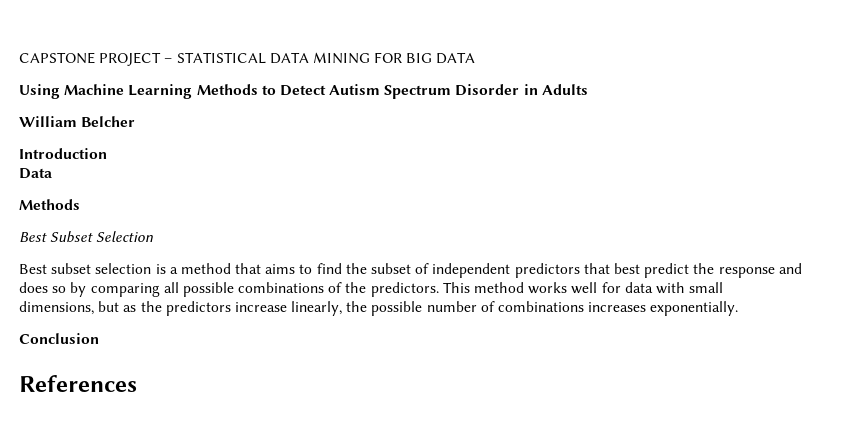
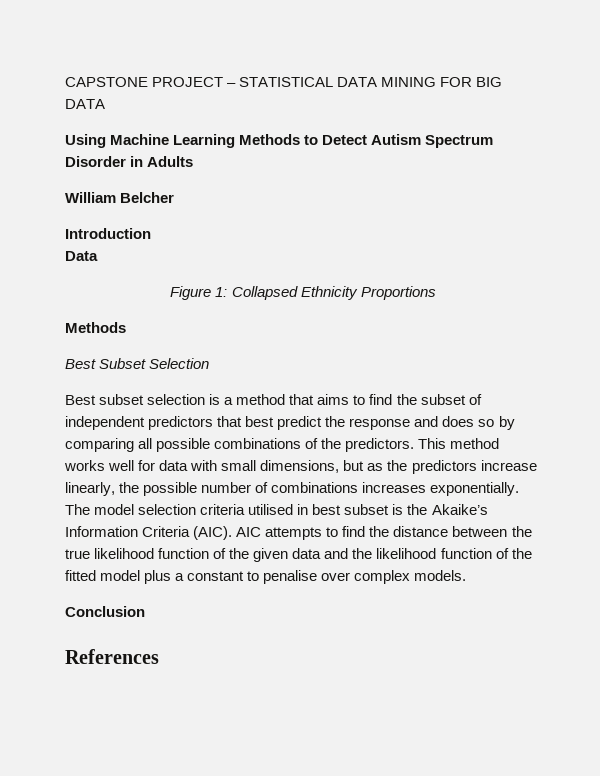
(52, 173) none -> [170,286,436,300] // Figure 1: Collapsed Ethnicity Proportions
(739, 308) none -> [65,504,488,515] [65,526,532,540] [65,548,532,562] [65,570,467,584] The model selection criteria utilised in best subset is the Akaike’s Information Criteria (AIC). AIC attempts to find the distance between the true likelihood function of the given data and the likelihood function of the fitted model plus a constant to penalise over complex models.

